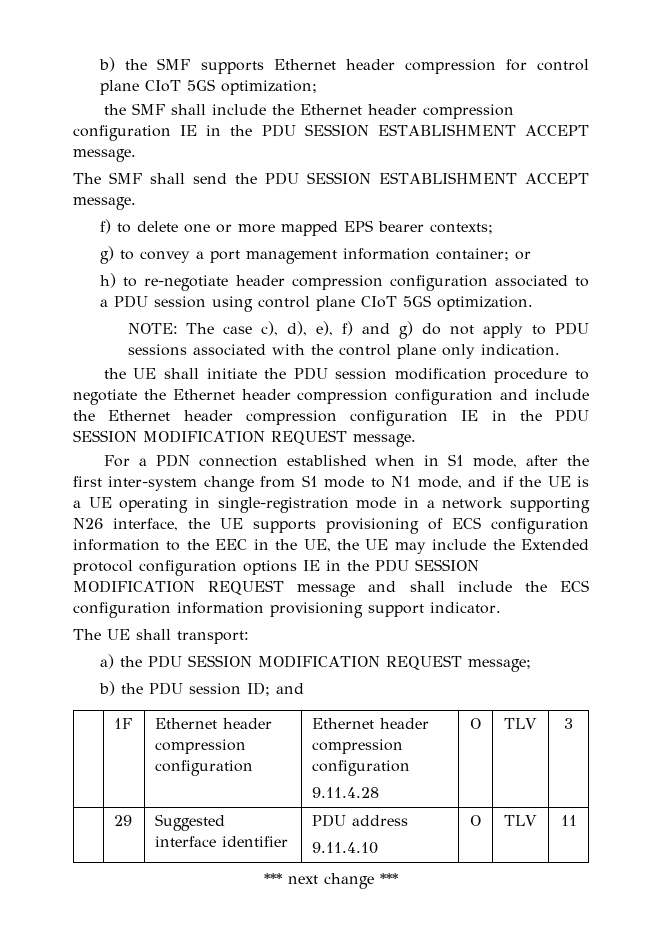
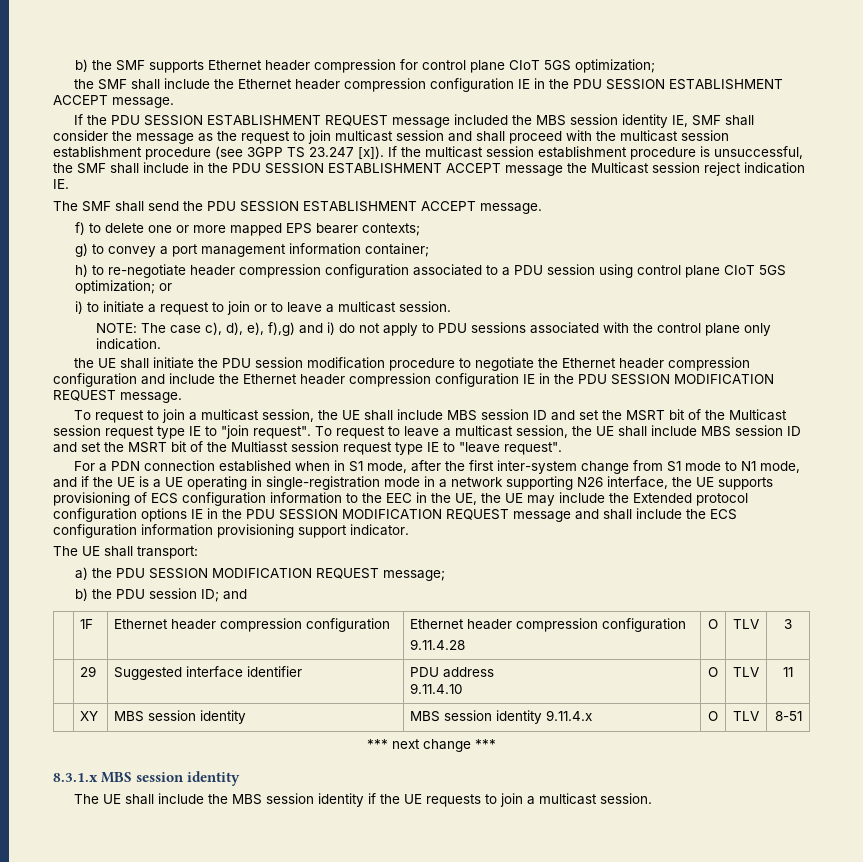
(136, 155) none -> [74,114,755,128] [53,130,729,144] [53,146,803,160] [53,162,805,176] [53,179,69,189] // If the PDU SESSION ESTABLISHMENT REQUEST message included the MBS session identity IE, SMF shall consider the message as the request to join multicast session and shall proceed with the multicast session establishment procedure (see 3GPP TS 23.247 [x]). If the multicast session establishment procedure is unsuccessful, the SMF shall include in the PDU SESSION ESTABLISHMENT ACCEPT message the Multicast session reject indication IE.
[515,251,532,260] or -> (429, 250) none
[437,296,534,311] optimization. -> [74,280,172,294] [74,301,451,315] optimization; or // i) to initiate a request to join or to leave a multicast session.
[342,321,414,339] f) and g) -> [268,322,336,336] f),g) and i)
(416, 440) none -> [74,409,788,423] [53,425,801,439] [53,441,562,455] // To request to join a multicast session, the UE shall include MBS session ID and set the MSRT bit of the Multicast session request type IE to "join request". To request to leave a multicast session, the UE shall include MBS session ID and set the MSRT bit of the Multiasst session request type IE to "leave request".
[264,873,398,889] // *** next change *** -> [79,711,98,721] [113,710,246,724] [409,710,592,724] [708,711,718,721] [733,711,759,721] [774,711,802,721] [367,739,496,752] [53,771,241,786] [74,793,653,807] // | XY | MBS session identity | MBS session identity 9.11.4.x | O | TLV | 8-51 // *** next change *** // 8.3.1.x MBS session identity // The UE shall include the MBS session identity if the UE requests to join a multicast session.

